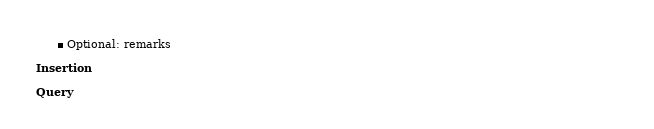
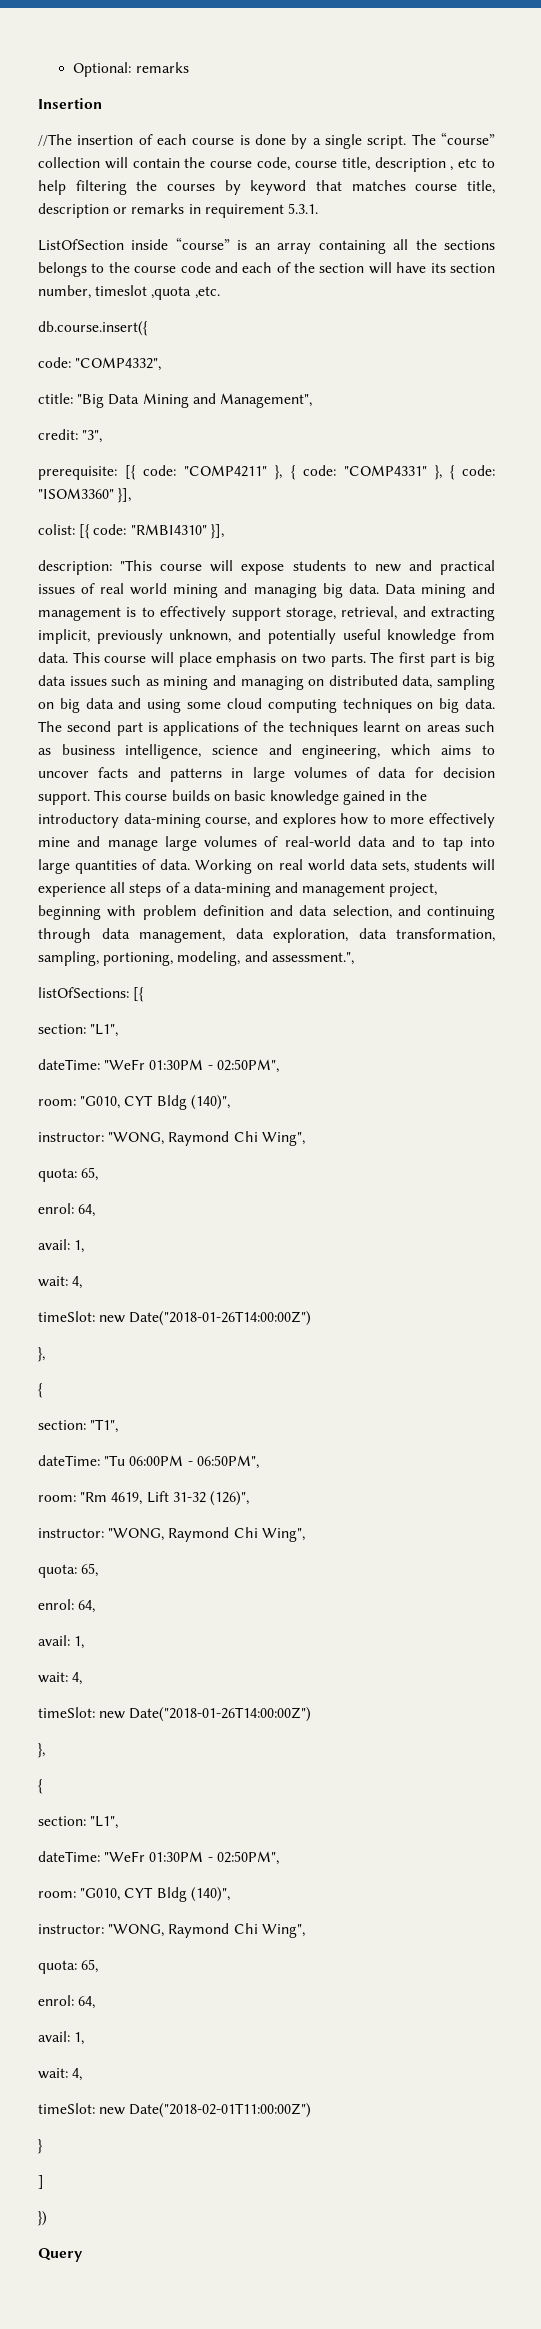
(92, 67) none -> [38,132,495,149] [38,157,495,172] [38,180,495,195] [38,203,318,218] [38,237,496,254] [38,262,495,277] [38,285,220,300] [38,321,148,336] [38,357,162,371] [38,393,312,408] [38,429,103,443] [38,465,496,480] [38,488,132,503] [38,524,224,539] [38,560,495,575] [38,583,495,598] [38,606,495,621] [38,629,496,644] [38,652,495,667] [38,675,496,690] [38,698,495,713] [38,721,495,736] [38,744,495,759] [38,767,496,782] [38,790,427,805] [38,813,495,828] [38,836,495,851] [38,859,495,874] [38,882,438,897] [38,905,495,920] [38,928,495,943] [38,951,354,966] [38,987,145,1002] [38,1024,119,1037] [38,1059,279,1073] [38,1095,230,1110] [38,1131,305,1146] [38,1167,99,1182] [38,1203,96,1217] [38,1239,85,1253] [38,1276,83,1289] [38,1311,312,1326] [38,1347,45,1362] [38,1383,43,1398] [38,1419,119,1433] [38,1455,259,1469] [38,1491,249,1506] [38,1527,305,1542] [38,1563,99,1578] [38,1599,96,1613] [38,1635,85,1649] [38,1672,83,1685] [38,1707,312,1722] [38,1743,45,1758] [38,1779,43,1794] [38,1816,119,1829] [38,1851,279,1865] [38,1887,230,1902] [38,1923,305,1938] [38,1959,99,1974] [38,1995,96,2009] [38,2031,85,2045] [38,2068,83,2081] [38,2103,312,2118] [38,2139,43,2154] [38,2175,44,2189] [38,2211,47,2226] // //The insertion of each course is done by a single script. The “course” collection will contain the course code, course title, description , etc to help filtering the courses by keyword that matches course title, description or remarks in requirement 5.3.1. // ListOfSection inside “course” is an array containing all the sections belongs to the course code and each of the section will have its section number, timeslot ,quota ,etc. // db.course.insert({ // code: "COMP4332", // ctitle: "Big Data Mining and Management", // credit: "3", // prerequisite: [{ code: "COMP4211" }, { code: "COMP4331" }, { code: "ISOM3360" }], // colist: [{ code: "RMBI4310" }], // description: "This course will expose students to new and practical issues of real world mining and managing big data. Data mining and management is to effectively support storage, retrieval, and extracting implicit, previously unknown, and potentially useful knowledge from data. This course will place emphasis on two parts. The first part is big data issues such as mining and managing on distributed data, sampling on big data and using some cloud computing techniques on big data. The second part is applications of the techniques learnt on areas such as business intelligence, science and engineering, which aims to uncover facts and patterns in large volumes of data for decision support. This course builds on basic knowledge gained in the introductory data-mining course, and explores how to more effectively mine and manage large volumes of real-world data and to tap into large quantities of data. Working on real world data sets, students will experience all steps of a data-mining and management project, beginning with problem definition and data selection, and continuing through data management, data exploration, data transformation, sampling, portioning, modeling, and assessment.", // listOfSections: [{ // section: "L1", // dateTime: "WeFr 01:30PM - 02:50PM", // room: "G010, CYT Bldg (140)", // instructor: "WONG, Raymond Chi Wing", // quota: 65, // enrol: 64, // avail: 1, // wait: 4, // timeSlot: new Date("2018-01-26T14:00:00Z") // }, // { // section: "T1", // dateTime: "Tu 06:00PM - 06:50PM", // room: "Rm 4619, Lift 31-32 (126)", // instructor: "WONG, Raymond Chi Wing", // quota: 65, // enrol: 64, // avail: 1, // wait: 4, // timeSlot: new Date("2018-01-26T14:00:00Z") // }, // { // section: "L1", // dateTime: "WeFr 01:30PM - 02:50PM", // room: "G010, CYT Bldg (140)", // instructor: "WONG, Raymond Chi Wing", // quota: 65, // enrol: 64, // avail: 1, // wait: 4, // timeSlot: new Date("2018-02-01T11:00:00Z") // } // ] // })

